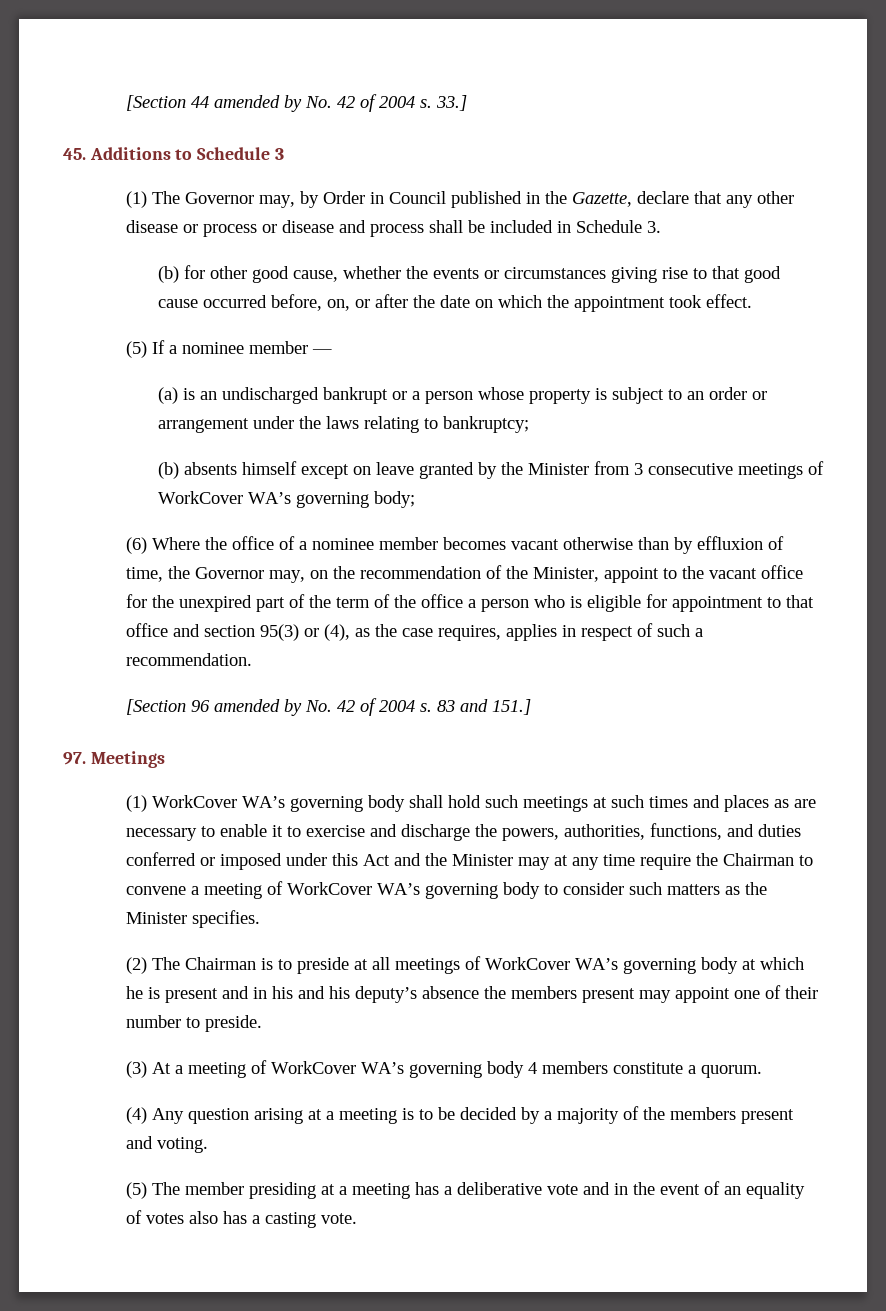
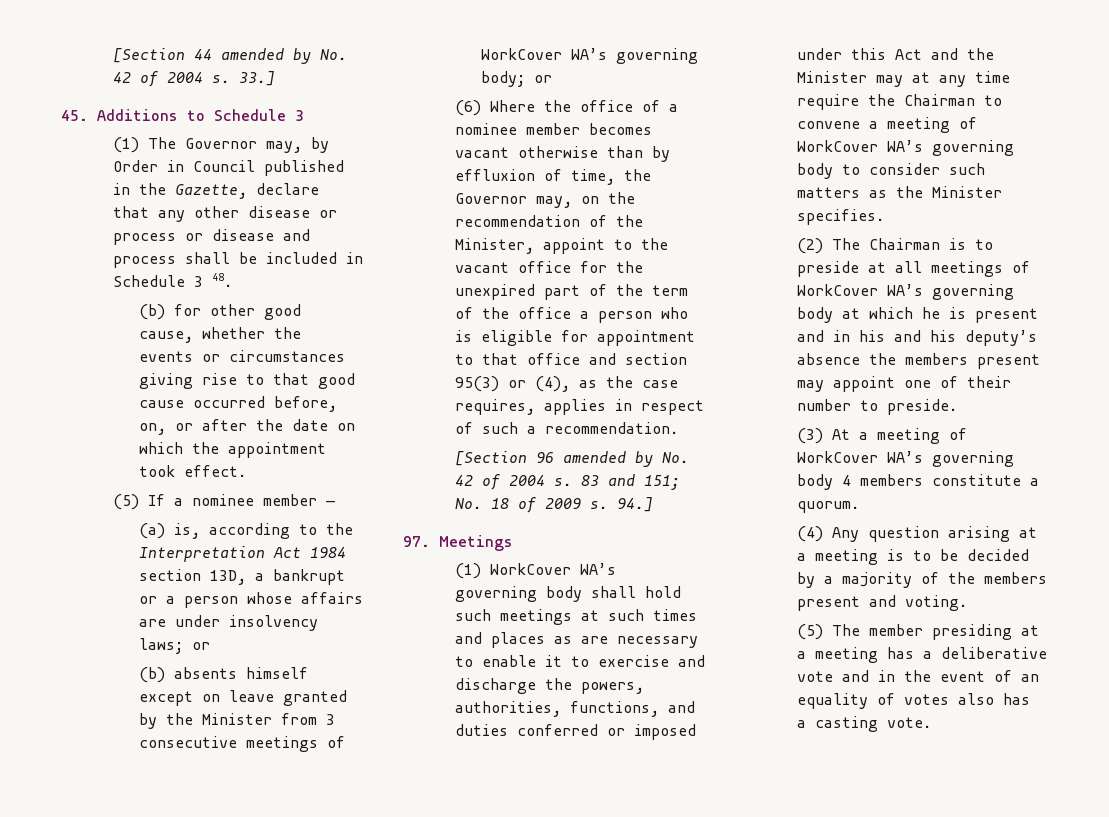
[647,221,662,233] 3. -> [194,273,233,287] 3 48.
[182,387,319,404] is an undischarged -> [174,523,354,539] [139,546,347,562] [139,569,265,585] is, according to the Interpretation Act 1984 section 13D, a
[528,387,767,404] [157,416,529,433] property is subject to an order or arrangement under the laws relating to bankruptcy; -> [301,592,364,604] [139,615,319,631] [139,638,211,654] affairs are under insolvency laws; or
(415, 499) none -> [534,75,553,83] or
[492,699,532,715] 151.] -> [644,475,681,490] [455,497,654,513] 151; No. 18 of 2009 s. 94.]

